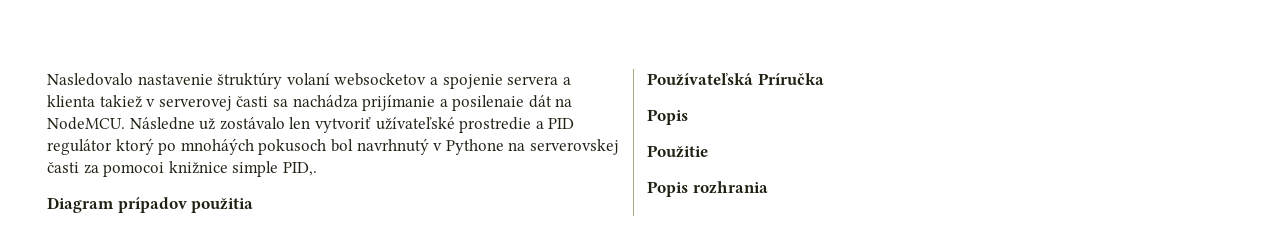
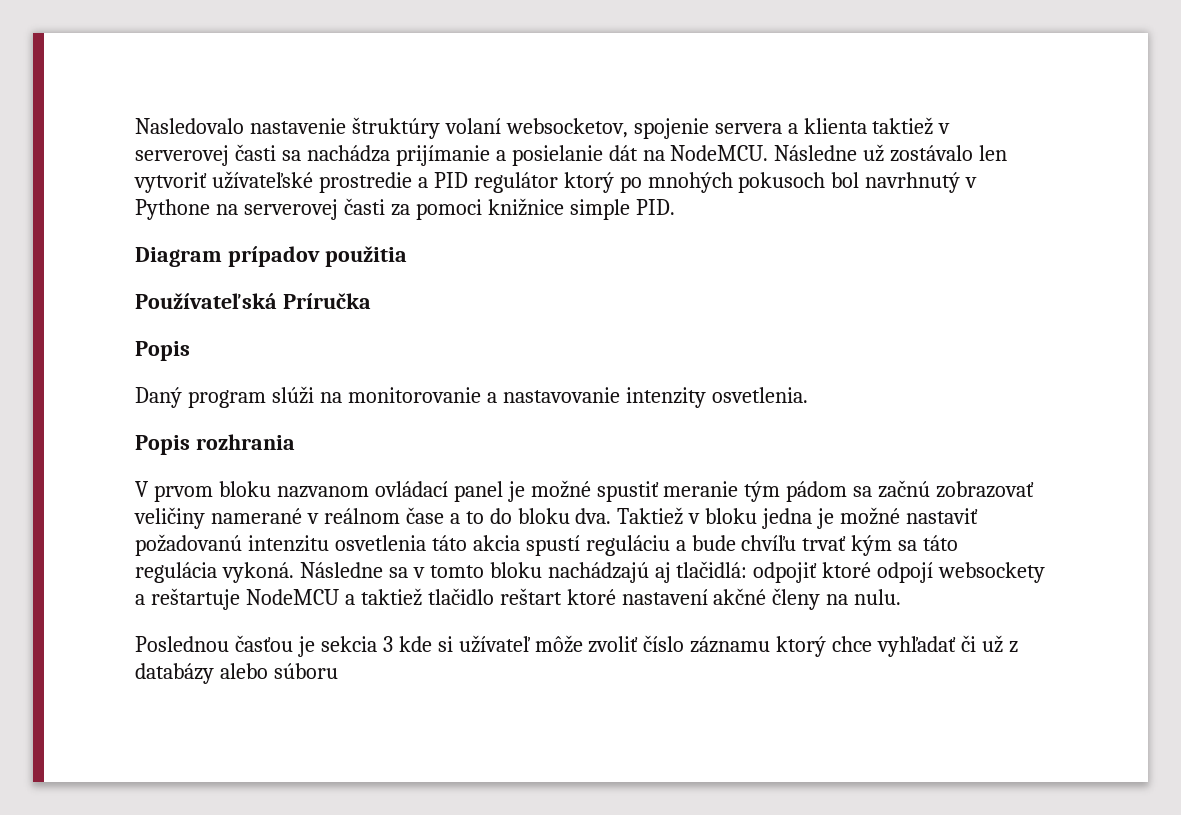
[334,73,438,86] websocketov a -> [505,118,628,138] websocketov,
[99,95,142,108] takiež -> [872,117,934,135] taktiež
[452,95,525,111] posilenaie -> [511,145,603,166] posielanie
[180,138,254,155] mnoháých -> [647,172,733,193] mnohých
[529,139,619,155] serverovskej -> [243,199,338,220] serverovej
[103,162,165,177] pomocoi -> [415,199,482,220] pomoci
[282,162,317,176] PID,. -> [635,199,675,215] PID.
[647,145,708,158] [647,181,768,197] Použitie // Popis rozhrania -> [135,386,808,408] [135,434,295,455] [135,480,1035,502] [134,507,979,529] [135,534,959,556] [135,561,1046,583] [135,588,902,610] [135,635,1018,657] [135,663,338,684] Daný program slúži na monitorovanie a nastavovanie intenzity osvetlenia. // Popis rozhrania // V prvom bloku nazvanom ovládací panel je možné spustiť meranie tým pádom sa začnú zobrazovať veličiny namerané v reálnom čase a to do bloku dva. Taktiež v bloku jedna je možné nastaviť požadovanú intenzitu osvetlenia táto akcia spustí reguláciu a bude chvíľu trvať kým sa táto regulácia vykoná. Následne sa v tomto bloku nachádzajú aj tlačidlá: odpojiť ktoré odpojí websockety a reštartuje NodeMCU a taktiež tlačidlo reštart ktoré nastavení akčné členy na nulu. // Poslednou časťou je sekcia 3 kde si užívateľ môže zvoliť číslo záznamu ktorý chce vyhľadať či už z databázy alebo súboru

